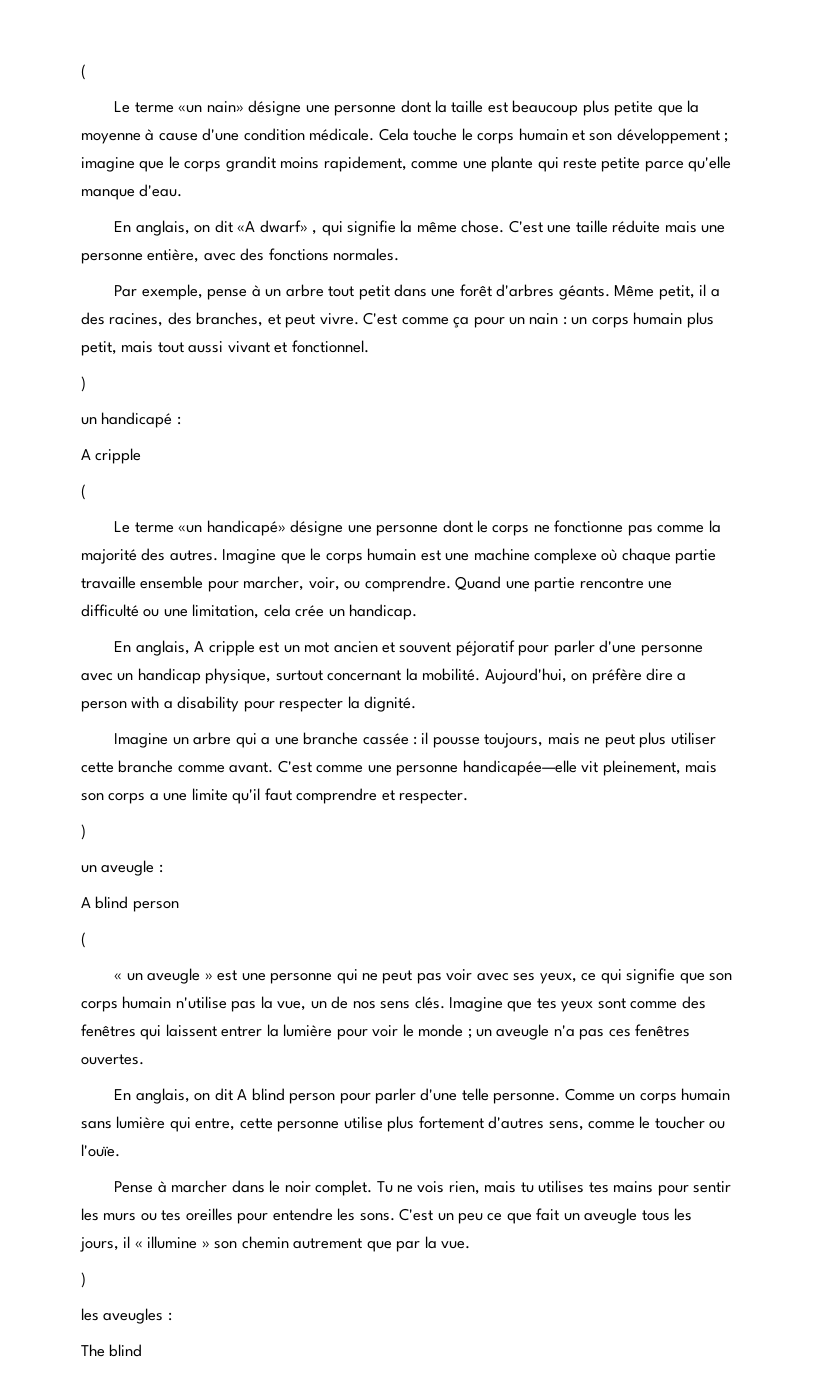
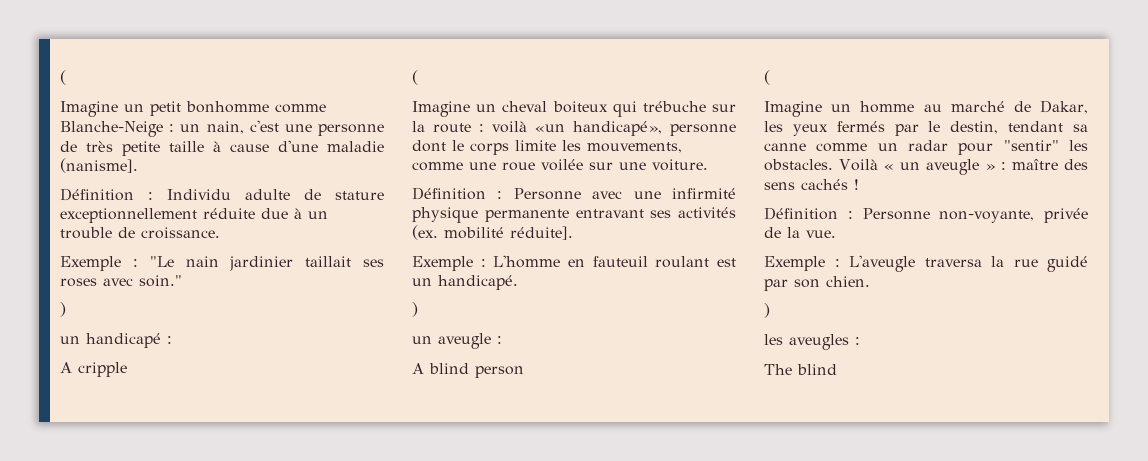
[81,64,86,80] [114,100,700,116] [81,128,729,144] [81,156,732,172] [81,184,183,200] [114,220,726,236] [81,248,400,264] [114,284,720,300] [81,312,714,328] [81,340,369,356] ( // Le terme «un nain» désigne une personne dont la taille est beaucoup plus petite que la moyenne à cause d'une condition médicale. Cela touche le corps humain et son développement ; imagine que le corps grandit moins rapidement, comme une plante qui reste petite parce qu'elle manque d'eau. // En anglais, on dit «A dwarf» , qui signifie la même chose. C'est une taille réduite mais une personne entière, avec des fonctions normales. // Par exemple, pense à un arbre tout petit dans une forêt d'arbres géants. Même petit, il a des racines, des branches, et peut vivre. C'est comme ça pour un nain : un corps humain plus petit, mais tout aussi vivant et fonctionnel. -> [60,70,66,85] [60,101,326,117] [60,120,384,137] [60,140,384,156] [60,158,138,173] [60,188,384,201] [60,208,328,223] [60,227,220,239] [60,256,384,271] [60,275,182,287] ( // Imagine un petit bonhomme comme Blanche-Neige : un nain, c'est une personne de très petite taille à cause d'une maladie (nanisme]. // Définition : Individu adulte de stature exceptionnellement réduite due à un trouble de croissance. // Exemple : "Le nain jardinier taillait ses roses avec soin."
[114,520,721,536] [81,548,717,564] [81,576,673,592] [81,604,418,620] [114,640,703,656] [81,668,687,684] [81,696,417,712] [114,732,716,748] [81,760,718,776] [81,788,469,804] Le terme «un handicapé» désigne une personne dont le corps ne fonctionne pas comme la majorité des autres. Imagine que le corps humain est une machine complexe où chaque partie travaille ensemble pour marcher, voir, ou comprendre. Quand une partie rencontre une difficulté ou une limitation, cela crée un handicap. // En anglais, A cripple est un mot ancien et souvent péjoratif pour parler d'une personne avec un handicap physique, surtout concernant la mobilité. Aujourd'hui, on préfère dire a person with a disability pour respecter la dignité. // Imagine un arbre qui a une branche cassée : il pousse toujours, mais ne peut plus utiliser cette branche comme avant. C'est comme une personne handicapée—elle vit pleinement, mais son corps a une limite qu'il faut comprendre et respecter. -> [412,101,736,117] [412,121,736,136] [412,140,682,155] [412,159,708,171] [412,187,736,200] [412,207,736,223] [412,225,573,240] [412,255,736,271] [412,275,518,290] Imagine un cheval boiteux qui trébuche sur la route : voilà «un handicapé», personne dont le corps limite les mouvements, comme une roue voilée sur une voiture. // Définition : Personne avec une infirmité physique permanente entravant ses activités (ex. mobilité réduite]. // Exemple : L'homme en fauteuil roulant est un handicapé.
[114,968,732,984] [81,996,706,1012] [81,1024,691,1040] [81,1054,144,1065] [114,1088,731,1104] [81,1116,726,1132] [81,1144,120,1157] [114,1180,732,1196] [81,1208,693,1224] [80,1236,471,1252] « un aveugle » est une personne qui ne peut pas voir avec ses yeux, ce qui signifie que son corps humain n'utilise pas la vue, un de nos sens clés. Imagine que tes yeux sont comme des fenêtres qui laissent entrer la lumière pour voir le monde ; un aveugle n'a pas ces fenêtres ouvertes. // En anglais, on dit A blind person pour parler d'une telle personne. Comme un corps humain sans lumière qui entre, cette personne utilise plus fortement d'autres sens, comme le toucher ou l'ouïe. // Pense à marcher dans le noir complet. Tu ne vois rien, mais tu utilises tes mains pour sentir les murs ou tes oreilles pour entendre les sons. C'est un peu ce que fait un aveugle tous les jours, il « illumine » son chemin autrement que par la vue. -> [764,100,1088,117] [764,121,1088,136] [764,140,1088,155] [764,159,1088,175] [764,179,859,190] [764,207,1088,223] [764,227,836,238] [764,255,1088,272] [764,276,870,291] Imagine un homme au marché de Dakar, les yeux fermés par le destin, tendant sa canne comme un radar pour "sentir" les obstacles. Voilà « un aveugle » : maître des sens cachés ! // Définition : Personne non-voyante, privée de la vue. // Exemple : L'aveugle traversa la rue guidé par son chien.

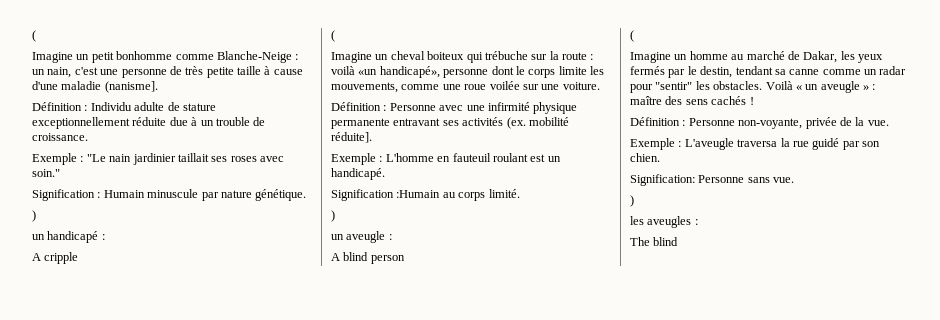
(182, 281) none -> [32,189,307,201] // Signification : Humain minuscule par nature génétique.
(518, 282) none -> [331,189,520,201] // Signification :Humain au corps limité.
(870, 281) none -> [630,174,795,186] // Signification: Personne sans vue.

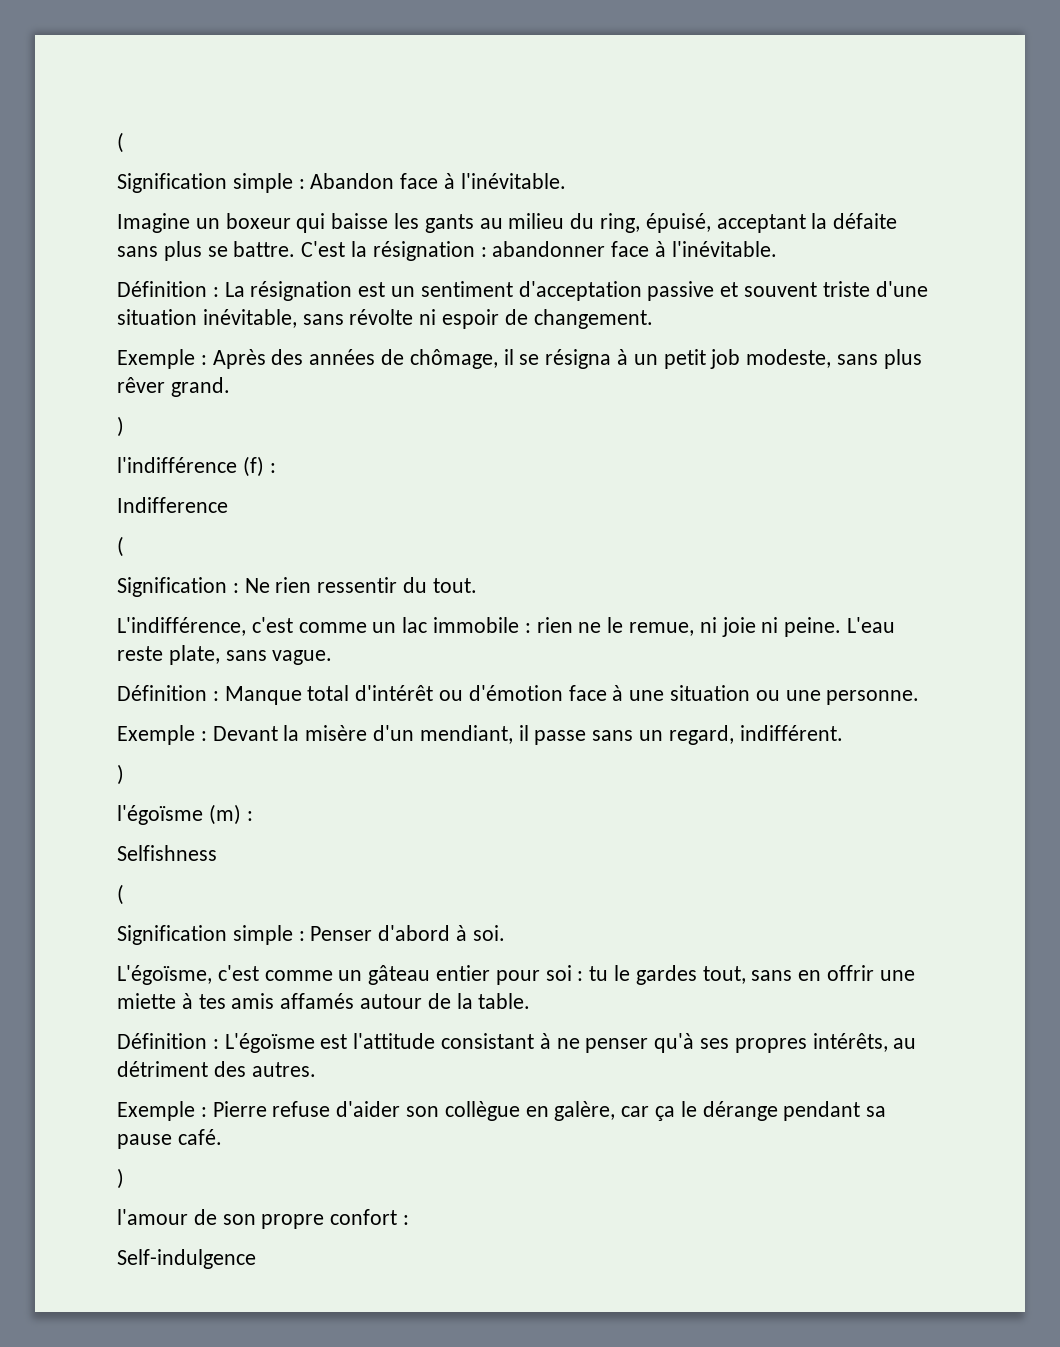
[32,30,36,42] [32,51,299,63] [32,66,303,78] [32,81,158,93] [32,102,216,111] [32,117,266,129] [32,133,88,141] [32,153,284,165] [32,169,60,177] [32,189,307,201] [32,210,36,222] [32,231,105,243] [32,252,79,264] [331,30,335,42] [331,51,594,63] [331,66,604,78] [331,81,600,93] [331,102,578,114] [331,117,569,129] [331,132,372,143] [331,153,561,165] [331,168,385,180] [331,189,520,201] [331,210,335,222] [331,231,392,243] [331,252,405,264] [630,30,634,42] [630,51,883,63] [630,66,907,78] [630,81,876,93] [630,96,754,105] [630,117,889,129] [630,138,880,150] [630,153,660,162] [630,174,795,186] [630,195,634,207] [630,216,698,228] [630,237,679,246] ( // Imagine un petit bonhomme comme Blanche-Neige : un nain, c'est une personne de très petite taille à cause d'une maladie (nanisme]. // Définition : Individu adulte de stature exceptionnellement réduite due à un trouble de croissance. // Exemple : "Le nain jardinier taillait ses roses avec soin." // Signification : Humain minuscule par nature génétique. // ) // un handicapé : // A cripple // ( // Imagine un cheval boiteux qui trébuche sur la route : voilà «un handicapé», personne dont le corps limite les mouvements, comme une roue voilée sur une voiture. // Définition : Personne avec une infirmité physique permanente entravant ses activités (ex. mobilité réduite]. // Exemple : L'homme en fauteuil roulant est un handicapé. // Signification :Humain au corps limité. // ) // un aveugle : // A blind person // ( // Imagine un homme au marché de Dakar, les yeux fermés par le destin, tendant sa canne comme un radar pour "sentir" les obstacles. Voilà « un aveugle » : maître des sens cachés ! // Définition : Personne non-voyante, privée de la vue. // Exemple : L'aveugle traversa la rue guidé par son chien. // Signification: Personne sans vue. // ) // les aveugles : // The blind -> [117,132,124,153] [117,173,566,193] [117,213,898,233] [117,241,777,261] [117,281,928,301] [117,309,653,329] [117,349,922,369] [117,377,230,397] [117,416,124,437] [117,456,276,477] [117,497,228,513] [117,536,124,557] [117,577,477,597] [117,617,896,637] [117,645,333,665] [117,685,920,705] [117,725,843,745] [117,764,124,785] [117,804,253,825] [117,845,217,861] [117,884,124,905] [117,925,505,945] [117,965,915,985] [117,993,531,1009] [117,1033,917,1053] [117,1061,316,1077] [117,1101,887,1121] [117,1129,222,1149] [117,1168,124,1189] [117,1209,410,1229] [117,1249,256,1269] ( // Signification simple : Abandon face à l'inévitable. // Imagine un boxeur qui baisse les gants au milieu du ring, épuisé, acceptant la défaite sans plus se battre. C'est la résignation : abandonner face à l'inévitable. // Définition : La résignation est un sentiment d'acceptation passive et souvent triste d'une situation inévitable, sans révolte ni espoir de changement. // Exemple : Après des années de chômage, il se résigna à un petit job modeste, sans plus rêver grand. // ) // l'indifférence (f) : // Indifference // ( // Signification : Ne rien ressentir du tout. // L'indifférence, c'est comme un lac immobile : rien ne le remue, ni joie ni peine. L'eau reste plate, sans vague. // Définition : Manque total d'intérêt ou d'émotion face à une situation ou une personne. // Exemple : Devant la misère d'un mendiant, il passe sans un regard, indifférent. // ) // l'égoïsme (m) : // Selfishness // ( // Signification simple : Penser d'abord à soi. // L'égoïsme, c'est comme un gâteau entier pour soi : tu le gardes tout, sans en offrir une miette à tes amis affamés autour de la table. // Définition : L'égoïsme est l'attitude consistant à ne penser qu'à ses propres intérêts, au détriment des autres. // Exemple : Pierre refuse d'aider son collègue en galère, car ça le dérange pendant sa pause café. // ) // l'amour de son propre confort : // Self-indulgence

